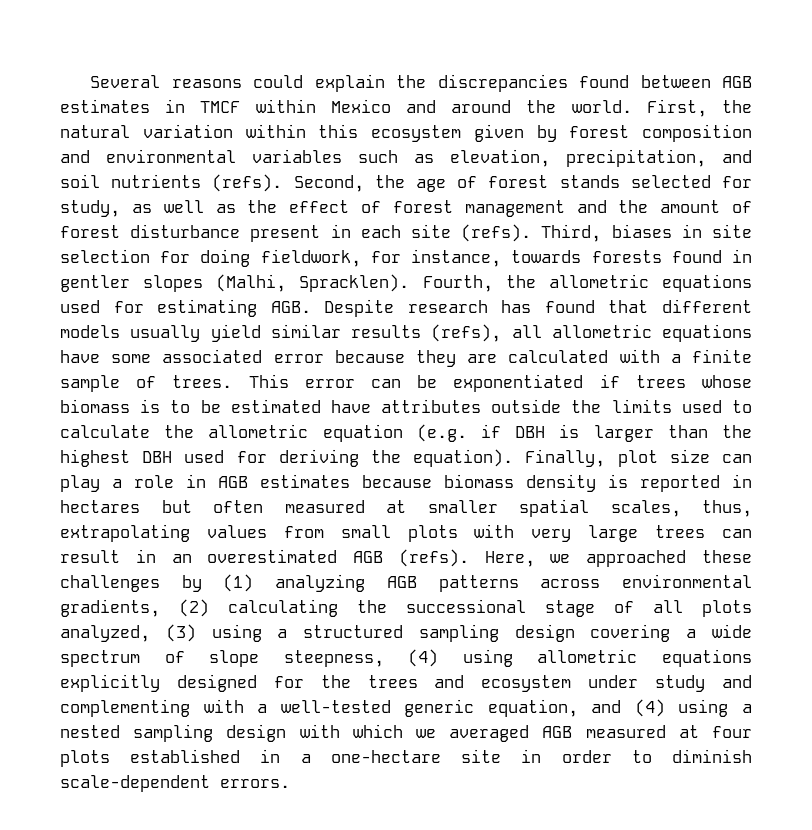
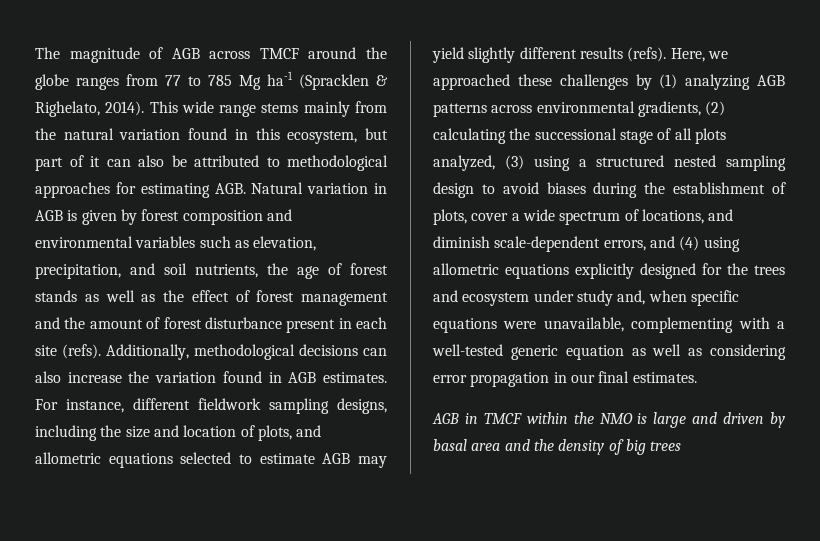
[90,74,753,92] [60,99,752,117] [60,124,461,142] Several reasons could explain the discrepancies found between AGB estimates in TMCF within Mexico and around the world. First, the natural variation within this ecosystem -> [35,47,387,63] [35,71,388,90] [35,101,387,117] [35,128,389,144] [35,155,388,171] [35,182,387,198] [35,210,78,221] The magnitude of AGB across TMCF around the globe ranges from 77 to 785 Mg ha-1 (Spracklen & Righelato, 2014). This wide range stems mainly from the natural variation found in this ecosystem, but part of it can also be attributed to methodological approaches for estimating AGB. Natural variation in AGB is
[111,174,364,192] nutrients (refs). Second, -> [195,264,258,278] nutrients,
[630,175,752,188] [60,200,120,217] selected for study, -> (77, 296) none
[541,224,752,242] [60,249,752,267] [60,274,752,292] [60,299,752,317] [60,324,752,342] [60,349,753,367] [60,374,752,392] [60,399,752,413] [60,424,752,442] [60,449,752,467] [60,474,752,492] [60,499,752,517] [60,524,753,542] [60,549,384,563] Third, biases in site selection for doing fieldwork, for instance, towards forests found in gentler slopes (Malhi, Spracklen). Fourth, the allometric equations used for estimating AGB. Despite research has found that different models usually yield similar results (refs), all allometric equations have some associated error because they are calculated with a finite sample of trees. This error can be exponentiated if trees whose biomass is to be estimated have attributes outside the limits used to calculate the allometric equation (e.g. if DBH is larger than the highest DBH used for deriving the equation). Finally, plot size can play a role in AGB estimates because biomass density is reported in hectares but often measured at smaller spatial scales, thus, extrapolating values from small plots with very large trees can result in an overestimated AGB -> [106,344,387,360] [35,371,388,383] [35,398,387,414] [35,425,322,441] [35,452,387,468] [432,47,623,63] Additionally, methodological decisions can also increase the variation found in AGB estimates. For instance, different fieldwork sampling designs, including the size and location of plots, and allometric equations selected to estimate AGB may yield slightly different results
[418,624,753,642] [60,650,384,667] sampling design covering a wide spectrum of slope steepness, -> [674,155,786,171] [433,182,786,198] [433,209,734,225] [433,236,675,252] nested sampling design to avoid biases during the establishment of plots, cover a wide spectrum of locations, and diminish scale-dependent errors, and
[722,675,753,688] and -> [617,290,739,306] [433,317,624,333] and, when specific equations were unavailable,
[487,699,752,717] [60,724,752,742] [60,749,752,767] [60,775,290,792] equation, and (4) using a nested sampling design with which we averaged AGB measured at four plots established in a one-hectare site in order to diminish scale-dependent errors. -> [565,344,786,360] [433,371,697,387] [432,412,785,428] [433,439,682,455] equation as well as considering error propagation in our final estimates. // AGB in TMCF within the NMO is large and driven by basal area and the density of big trees

